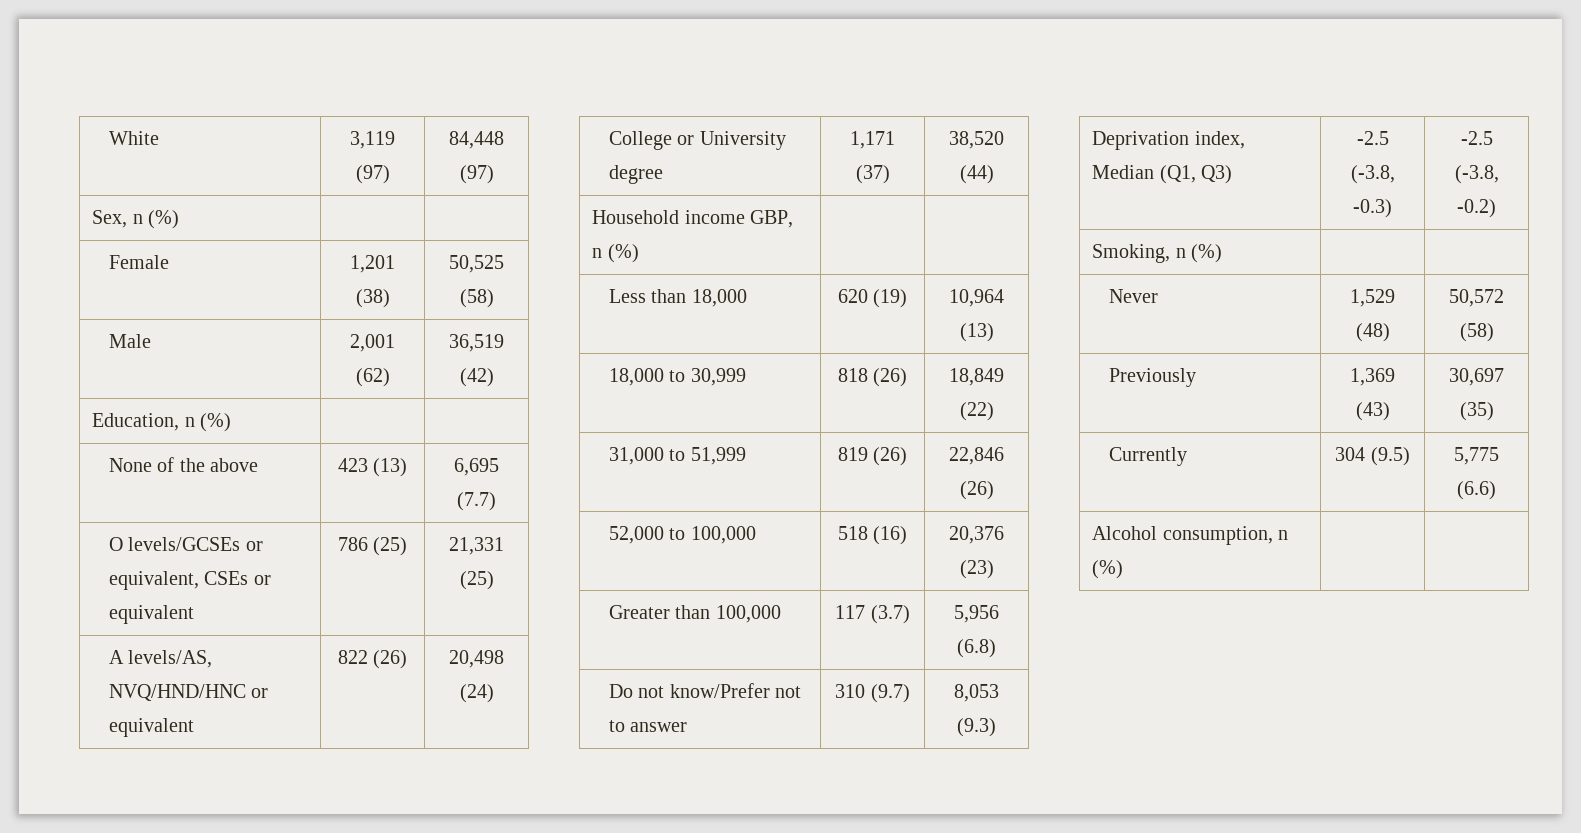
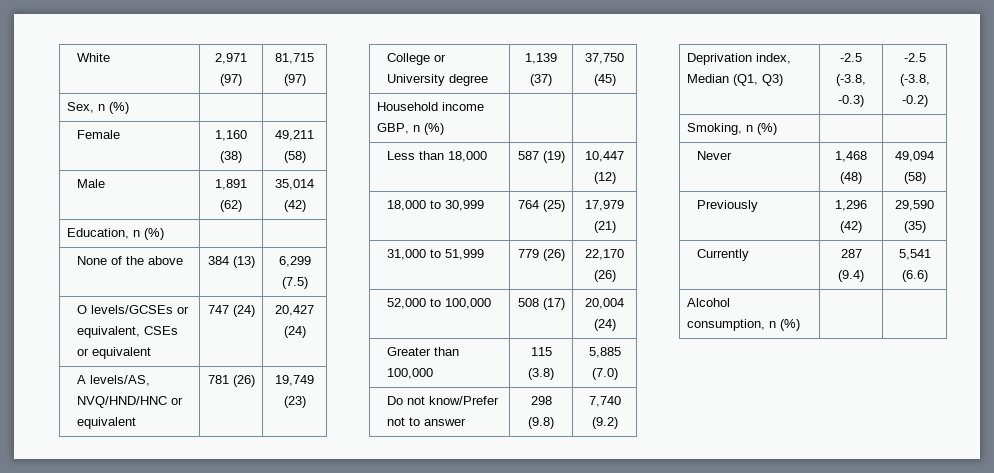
[350,131,395,149] 3,119 -> [215,53,247,64] 2,971
[449,131,504,149] 84,448 -> [275,53,314,64] 81,715
[350,255,395,273] 1,201 -> [215,130,247,141] 1,160
[449,255,504,273] 50,525 -> [275,130,314,141] 49,211
[350,334,395,352] 2,001 -> [215,179,247,190] 1,891
[449,334,504,352] 36,519 -> [275,179,314,190] 35,014
[337,458,368,472] 423 -> [207,256,229,265] 384
[454,458,499,476] [457,492,496,511] 6,695 (7.7) -> [278,256,311,267] [281,277,308,289] 6,299 (7.5)
[337,537,408,556] [449,537,504,555] [459,571,494,590] 786 (25) | 21,331 (25) -> [207,305,255,317] [275,305,314,316] [283,326,306,338] 747 (24) | 20,427 (24)
[337,650,408,669] [449,650,504,668] [459,684,494,703] 822 (26) | 20,498 (24) -> [207,375,255,387] [275,375,314,386] [283,396,306,408] 781 (26) | 19,749 (23)
[850,131,895,149] 1,171 -> [525,53,557,64] 1,139
[949,131,1004,149] [959,165,994,184] 38,520 (44) -> [585,53,624,64] [593,74,616,86] 37,750 (45)
[837,289,868,303] 620 -> [517,151,539,160] 587
[949,289,1004,307] [959,323,994,342] 10,964 (13) -> [585,151,624,162] [593,172,616,184] 10,447 (12)
[837,368,908,387] [949,368,1004,386] [959,402,994,421] 818 (26) | 18,849 (22) -> [517,200,565,212] [585,200,624,211] [593,221,616,233] 764 (25) | 17,979 (21)
[837,447,908,466] [949,447,1004,465] 819 (26) | 22,846 -> [517,249,565,261] [585,249,624,260] 779 (26) | 22,170
[837,526,908,545] [949,526,1004,544] [959,560,994,579] 518 (16) | 20,376 (23) -> [517,298,565,310] [585,298,624,309] [593,319,616,331] 508 (17) | 20,004 (24)
[835,605,910,624] [954,605,999,623] [957,639,996,658] 117 (3.7) | 5,956 (6.8) -> [530,347,552,356] [528,368,554,380] [588,347,621,358] [591,368,618,380] 115 (3.8) | 5,885 (7.0)
[835,684,910,703] [954,684,999,702] [957,718,996,737] 310 (9.7) | 8,053 (9.3) -> [530,396,552,405] [528,417,554,429] [588,396,621,407] [591,417,618,429] 298 (9.8) | 7,740 (9.2)
[1350,289,1395,307] 1,529 -> [835,151,867,162] 1,468
[1449,289,1504,307] 50,572 -> [895,151,934,162] 49,094
[1350,368,1395,386] [1355,402,1390,421] [1449,368,1504,386] 1,369 (43) | 30,697 -> [835,200,867,211] [840,221,862,233] [895,200,934,211] 1,296 (42) | 29,590
[1335,447,1410,466] [1454,447,1499,465] 304 (9.5) | 5,775 -> [840,249,862,258] [838,270,864,282] [898,249,931,260] 287 (9.4) | 5,541

